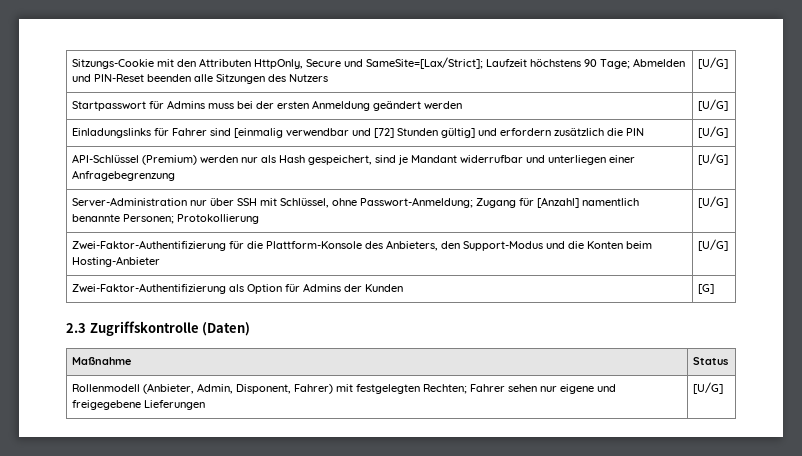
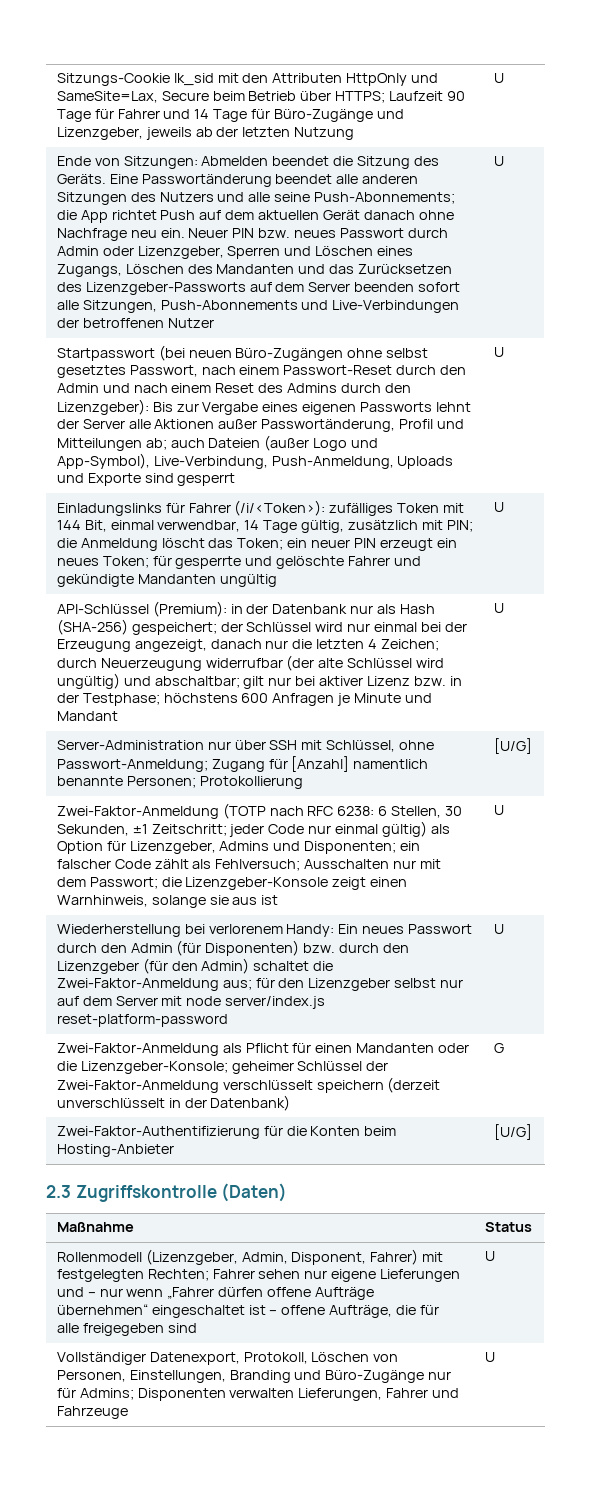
(154, 64) none -> [173,73,214,86] lk_sid
[253,57,685,69] [71,74,328,84] [697,57,728,69] [71,100,462,111] [697,99,728,111] [71,128,644,138] [697,126,728,138] [71,154,635,165] [71,170,175,181] [697,153,728,165] HttpOnly, Secure und SameSite=[Lax/Strict]; Laufzeit höchstens 90 Tage; Abmelden und PIN-Reset beenden alle Sitzungen des Nutzers | [U/G] // Startpasswort für Admins muss bei der ersten Anmeldung geändert werden | [U/G] // Einladungslinks für Fahrer sind [einmalig verwendbar und [72] Stunden gültig] und erfordern zusätzlich die PIN | [U/G] // API-Schlüssel (Premium) werden nur als Hash gespeichert, sind je Mandant widerrufbar und unterliegen einer Anfragebegrenzung | [U/G] -> [346,73,439,86] [56,91,466,103] [56,109,405,122] [56,127,355,140] [493,73,504,83] [56,156,440,169] [56,174,419,187] [56,192,456,205] [56,210,454,223] [56,228,449,241] [56,246,414,259] [56,264,453,277] [56,282,461,295] [56,300,460,313] [56,318,214,328] [493,156,504,166] [56,345,429,361] [56,365,467,378] [56,383,412,393] [56,399,472,415] [56,419,465,432] [56,435,379,451] [56,453,454,469] [56,473,236,486] [493,347,504,357] [56,500,465,516] [56,520,473,533] [56,538,457,551] [56,556,422,569] [56,574,277,587] [493,502,504,512] [56,601,436,617] [56,619,468,635] [56,639,440,652] [56,655,445,671] [56,673,462,689] [56,693,433,706] [56,711,118,721] [493,603,504,613] HttpOnly und SameSite=Lax, Secure beim Betrieb über HTTPS; Laufzeit 90 Tage für Fahrer und 14 Tage für Büro-Zugänge und Lizenzgeber, jeweils ab der letzten Nutzung | U // Ende von Sitzungen: Abmelden beendet die Sitzung des Geräts. Eine Passwortänderung beendet alle anderen Sitzungen des Nutzers und alle seine Push-Abonnements; die App richtet Push auf dem aktuellen Gerät danach ohne Nachfrage neu ein. Neuer PIN bzw. neues Passwort durch Admin oder Lizenzgeber, Sperren und Löschen eines Zugangs, Löschen des Mandanten und das Zurücksetzen des Lizenzgeber-Passworts auf dem Server beenden sofort alle Sitzungen, Push-Abonnements und Live-Verbindungen der betroffenen Nutzer | U // Startpasswort (bei neuen Büro-Zugängen ohne selbst gesetztes Passwort, nach einem Passwort-Reset durch den Admin und nach einem Reset des Admins durch den Lizenzgeber): Bis zur Vergabe eines eigenen Passworts lehnt der Server alle Aktionen außer Passwortänderung, Profil und Mitteilungen ab; auch Dateien (außer Logo und App-Symbol), Live-Verbindung, Push-Anmeldung, Uploads und Exporte sind gesperrt | U // Einladungslinks für Fahrer (/i/<Token>): zufälliges Token mit 144 Bit, einmal verwendbar, 14 Tage gültig, zusätzlich mit PIN; die Anmeldung löscht das Token; ein neuer PIN erzeugt ein neues Token; für gesperrte und gelöschte Fahrer und gekündigte Mandanten ungültig | U // API-Schlüssel (Premium): in der Datenbank nur als Hash (SHA-256) gespeichert; der Schlüssel wird nur einmal bei der Erzeugung angezeigt, danach nur die letzten 4 Zeichen; durch Neuerzeugung widerrufbar (der alte Schlüssel wird ungültig) und abschaltbar; gilt nur bei aktiver Lizenz bzw. in der Testphase; höchstens 600 Anfragen je Minute und Mandant | U
[71,240,652,251] [71,256,160,267] [697,239,728,251] [71,283,403,294] [697,284,714,294] Zwei-Faktor-Authentifizierung für die Plattform-Konsole des Anbieters, den Support-Modus und die Konten beim Hosting-Anbieter | [U/G] // Zwei-Faktor-Authentifizierung als Option für Admins der Kunden | [G] -> [56,803,463,819] [56,821,451,837] [56,841,421,854] [56,859,442,871] [56,877,408,890] [56,895,279,908] [493,805,504,815] [56,924,473,937] [56,940,410,956] [56,958,334,974] [56,978,464,991] [56,996,326,1009] [56,1014,228,1027] [493,924,504,934] [56,1043,470,1056] [56,1061,389,1074] [56,1077,441,1093] [56,1095,291,1111] [493,1043,504,1053] [56,1126,397,1139] [56,1144,174,1157] [493,1124,532,1140] Zwei-Faktor-Anmeldung (TOTP nach RFC 6238: 6 Stellen, 30 Sekunden, ±1 Zeitschritt; jeder Code nur einmal gültig) als Option für Lizenzgeber, Admins und Disponenten; ein falscher Code zählt als Fehlversuch; Ausschalten nur mit dem Passwort; die Lizenzgeber-Konsole zeigt einen Warnhinweis, solange sie aus ist | U // Wiederherstellung bei verlorenem Handy: Ein neues Passwort durch den Admin (für Disponenten) bzw. durch den Lizenzgeber (für den Admin) schaltet die Zwei-Faktor-Anmeldung aus; für den Lizenzgeber selbst nur auf dem Server mit node server/index.js reset-platform-password | U // Zwei-Faktor-Anmeldung als Pflicht für einen Mandanten oder die Lizenzgeber-Konsole; geheimer Schlüssel der Zwei-Faktor-Anmeldung verschlüsselt speichern (derzeit unverschlüsselt in der Datenbank) | G // Zwei-Faktor-Authentifizierung für die Konten beim Hosting-Anbieter | [U/G]
[142,383,194,394] (Anbieter, -> [145,1249,238,1265] (Lizenzgeber,
[596,384,616,392] [71,400,205,410] [692,382,723,394] und freigegebene Lieferungen | [U/G] -> [380,1269,461,1282] [56,1287,375,1300] [56,1304,440,1318] [56,1323,197,1336] [484,1251,495,1261] [56,1352,399,1365] [56,1370,452,1383] [56,1388,460,1401] [56,1406,128,1419] [484,1352,495,1362] Lieferungen und – nur wenn „Fahrer dürfen offene Aufträge übernehmen“ eingeschaltet ist – offene Aufträge, die für alle freigegeben sind | U // Vollständiger Datenexport, Protokoll, Löschen von Personen, Einstellungen, Branding und Büro-Zugänge nur für Admins; Disponenten verwalten Lieferungen, Fahrer und Fahrzeuge | U

